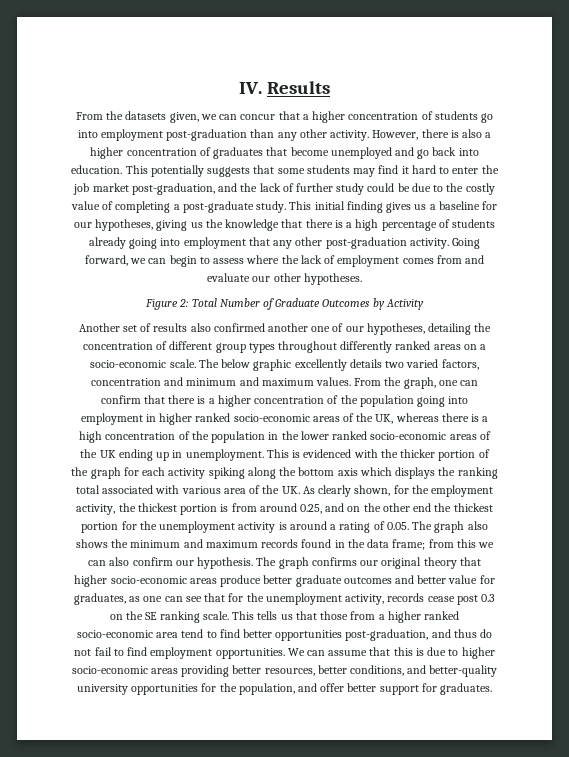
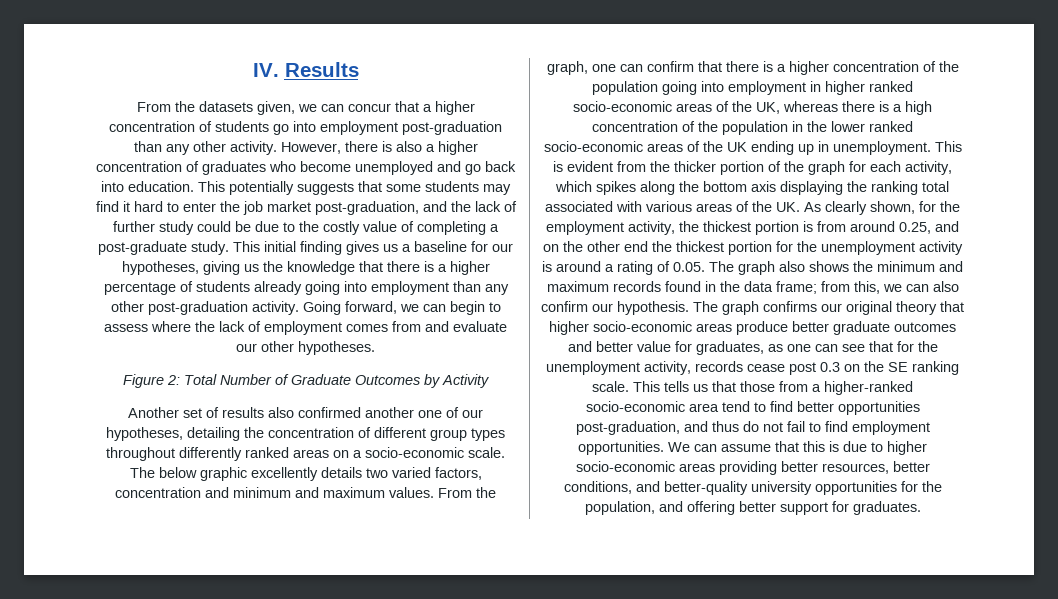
[266,147,288,156] that -> [269,161,296,172] who
[355,219,379,231] high -> [449,261,490,275] higher
[248,237,270,246] that -> [452,281,481,292] than
[303,449,378,458] evidenced with -> [567,161,646,172] evident from
[168,467,245,479] activity spiking -> [905,161,952,175] [555,181,636,195] activity, which spikes
[359,467,436,479] which displays -> [780,181,843,195] displaying
[223,488,246,494] area -> [696,203,732,212] areas
[456,539,476,548] this -> [853,281,880,294] this,
[387,611,460,623] higher ranked -> [824,381,913,395] higher-ranked
[320,683,345,692] offer -> [686,501,735,515] offering

